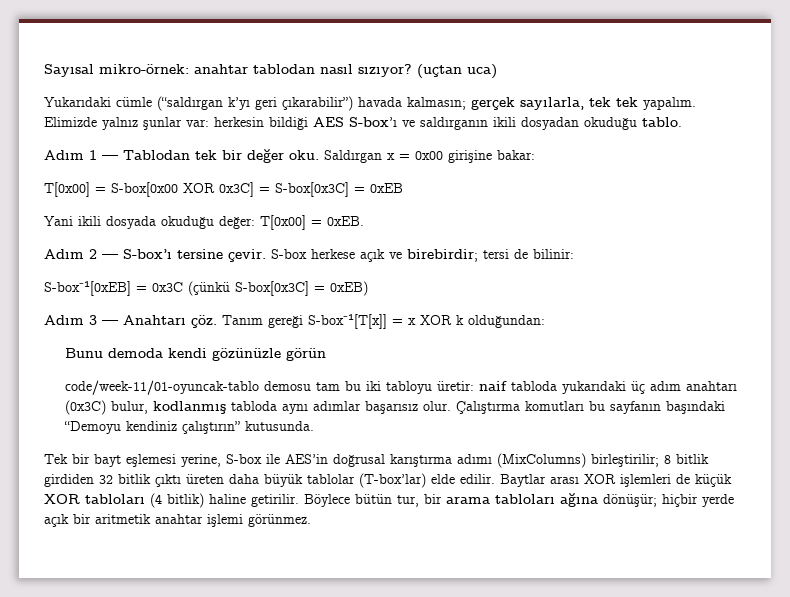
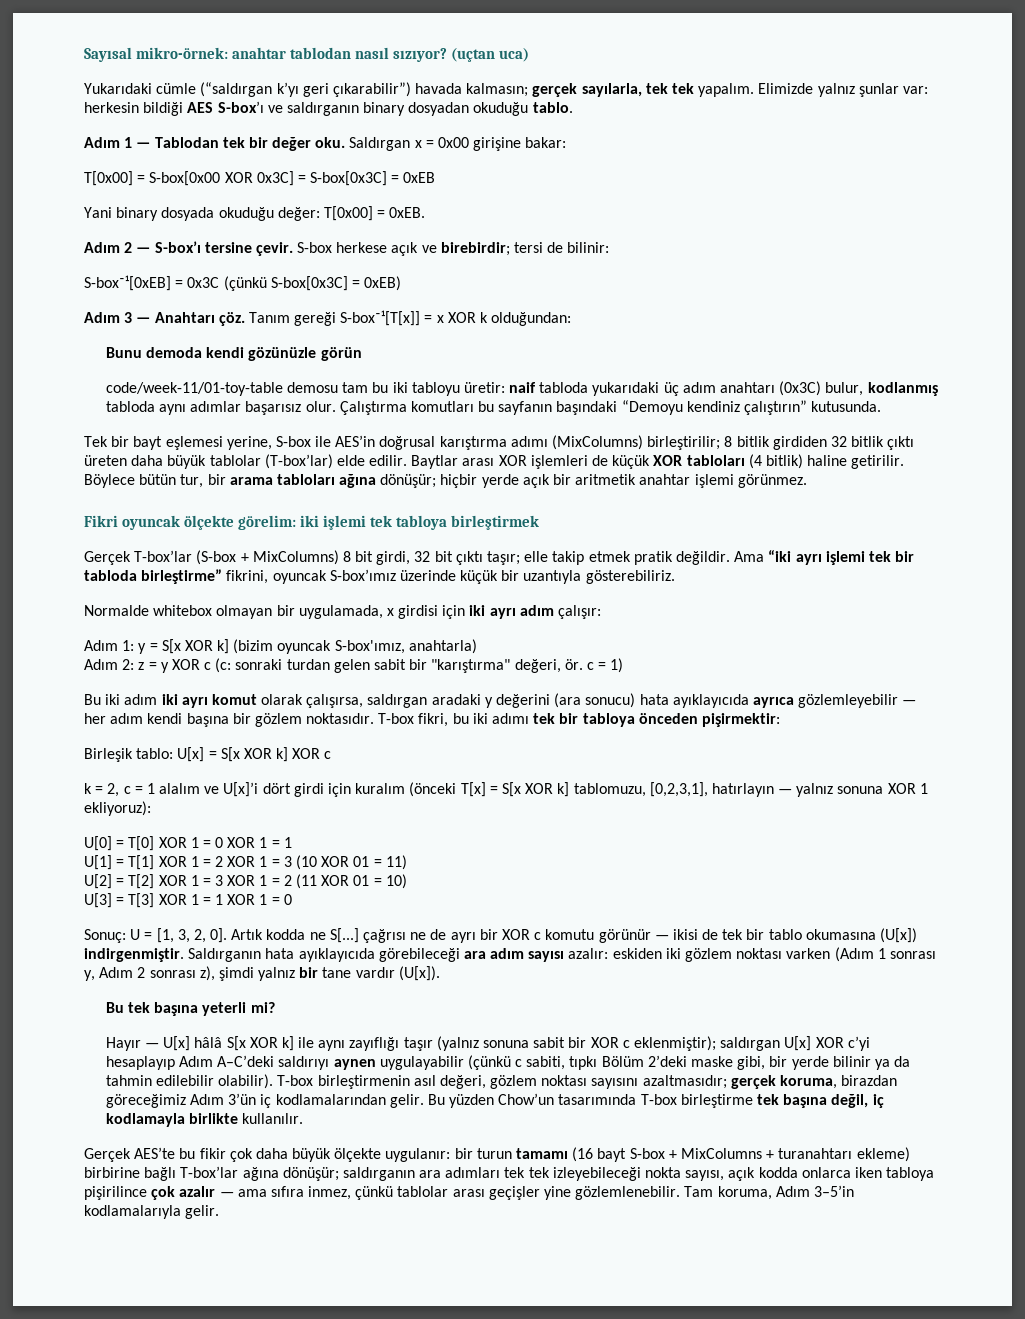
[493,117,516,127] ikili -> [363,102,406,116] binary
[78,216,101,226] ikili -> [116,207,159,221] binary
[64,380,259,395] code/week-11/01-oyuncak-tablo -> [105,382,283,396] code/week-11/01-toy-table
(311, 520) none -> [84,515,540,530] [84,550,915,565] [84,569,675,584] [84,605,602,619] [84,639,477,654] [84,658,624,673] [84,693,917,708] [84,713,780,727] [84,747,332,762] [84,782,928,797] [84,801,151,816] [84,836,292,851] [84,855,407,870] [84,874,407,889] [84,893,292,908] [84,928,917,943] [84,947,936,962] [84,966,440,981] [105,1002,275,1016] [105,1036,870,1051] [105,1055,911,1070] [105,1074,898,1089] [105,1093,884,1108] [105,1113,304,1127] [84,1147,910,1162] [84,1166,935,1181] [84,1185,854,1200] [84,1205,220,1219] // Fikri oyuncak ölçekte görelim: iki işlemi tek tabloya birleştirmek // Gerçek T-box’lar (S-box + MixColumns) 8 bit girdi, 32 bit çıktı taşır; elle takip etmek pratik değildir. Ama “iki ayrı işlemi tek bir tabloda birleştirme” fikrini, oyuncak S-box’ımız üzerinde küçük bir uzantıyla gösterebiliriz. // Normalde whitebox olmayan bir uygulamada, x girdisi için iki ayrı adım çalışır: // Adım 1: y = S[x XOR k] (bizim oyuncak S-box'ımız, anahtarla) // Adım 2: z = y XOR c (c: sonraki turdan gelen sabit bir "karıştırma" değeri, ör. c = 1) // Bu iki adım iki ayrı komut olarak çalışırsa, saldırgan aradaki y değerini (ara sonucu) hata ayıklayıcıda ayrıca gözlemleyebilir — her adım kendi başına bir gözlem noktasıdır. T-box fikri, bu iki adımı tek bir tabloya önceden pişirmektir: // Birleşik tablo: U[x] = S[x XOR k] XOR c // k = 2, c = 1 alalım ve U[x]’i dört girdi için kuralım (önceki T[x] = S[x XOR k] tablomuzu, [0,2,3,1], hatırlayın — yalnız sonuna XOR 1 ekliyoruz): // U[0] = T[0] XOR 1 = 0 XOR 1 = 1 // U[1] = T[1] XOR 1 = 2 XOR 1 = 3 (10 XOR 01 = 11) // U[2] = T[2] XOR 1 = 3 XOR 1 = 2 (11 XOR 01 = 10) // U[3] = T[3] XOR 1 = 1 XOR 1 = 0 // Sonuç: U = [1, 3, 2, 0]. Artık kodda ne S[...] çağrısı ne de ayrı bir XOR c komutu görünür — ikisi de tek bir tablo okumasına (U[x]) indirgenmiştir. Saldırganın hata ayıklayıcıda görebileceği ara adım sayısı azalır: eskiden iki gözlem noktası varken (Adım 1 sonrası y, Adım 2 sonrası z), şimdi yalnız bir tane vardır (U[x]). // Bu tek başına yeterli mi? // Hayır — U[x] hâlâ S[x XOR k] ile aynı zayıflığı taşır (yalnız sonuna sabit bir XOR c eklenmiştir); saldırgan U[x] XOR c’yi hesaplayıp Adım A–C’deki saldırıyı aynen uygulayabilir (çünkü c sabiti, tıpkı Bölüm 2’deki maske gibi, bir yerde bilinir ya da tahmin edilebilir olabilir). T-box birleştirmenin asıl değeri, gözlem noktası sayısını azaltmasıdır; gerçek koruma, birazdan göreceğimiz Adım 3’ün iç kodlamalarından gelir. Bu yüzden Chow’un tasarımında T-box birleştirme tek başına değil, iç kodlamayla birlikte kullanılır. // Gerçek AES’te bu fikir çok daha büyük ölçekte uygulanır: bir turun tamamı (16 bayt S-box + MixColumns + turanahtarı ekleme) birbirine bağlı T-box’lar ağına dönüşür; saldırganın ara adımları tek tek izleyebileceği nokta sayısı, açık kodda onlarca iken tabloya pişirilince çok azalır — ama sıfıra inmez, çünkü tablolar arası geçişler yine gözlemlenebilir. Tam koruma, Adım 3–5’in kodlamalarıyla gelir.

